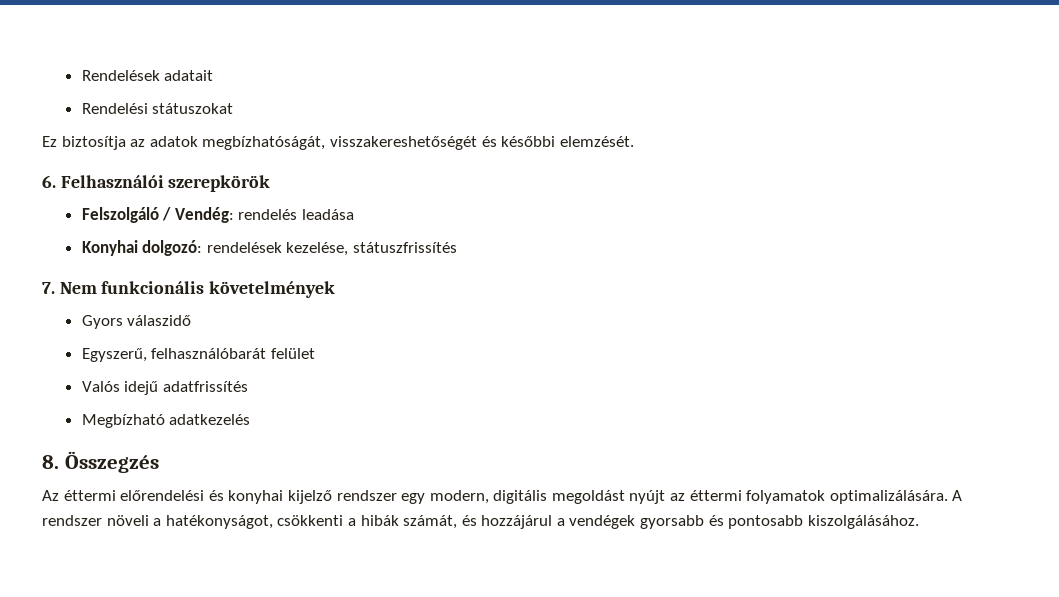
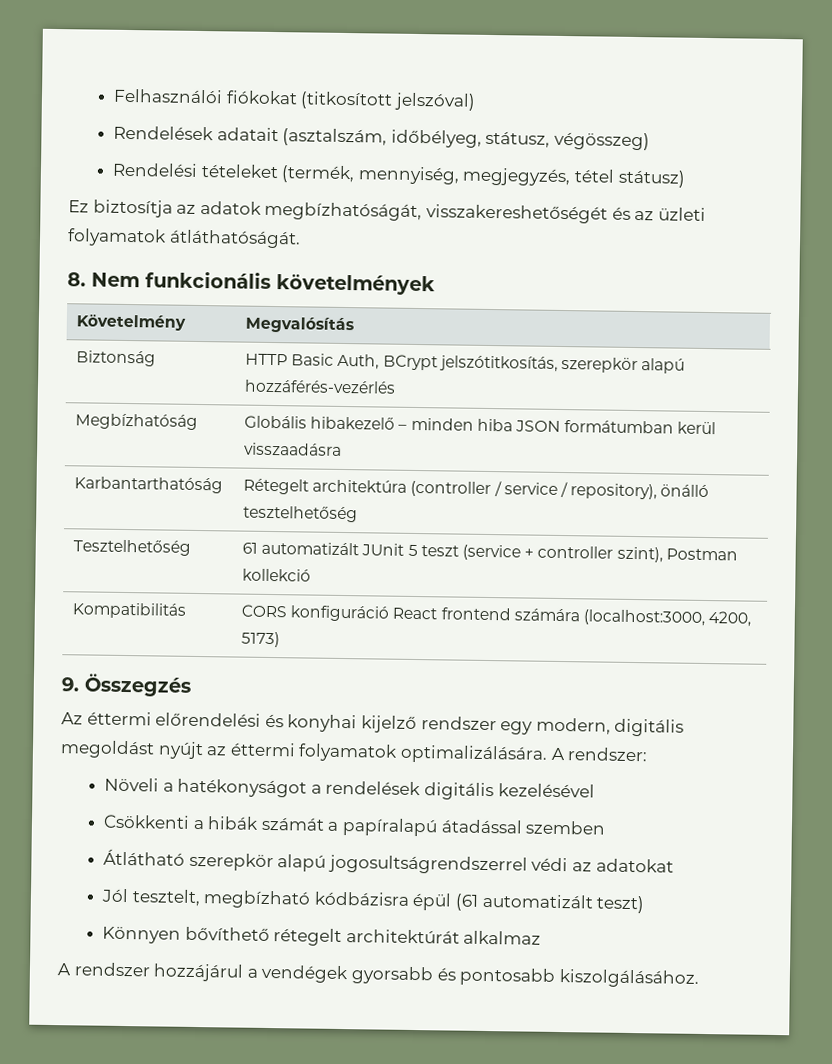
[81,70,214,81] [81,103,234,114] Rendelések adatait // Rendelési státuszokat -> [112,88,476,111] [112,125,650,151] [111,162,686,188] Felhasználói fiókokat (titkosított jelszóval) // Rendelések adatait (asztalszám, időbélyeg, státusz, végösszeg) // Rendelési tételeket (termék, mennyiség, megjegyzés, tétel státusz)
[501,136,634,147] [42,175,271,192] [81,207,354,223] [81,240,457,256] [42,281,336,298] [81,315,192,329] [81,348,315,362] [81,381,248,395] [81,414,251,428] [42,455,59,469] későbbi elemzését. // 6. Felhasználói szerepkörök // Felszolgáló / Vendég: rendelés leadása // Konyhai dolgozó: rendelések kezelése, státuszfrissítés // 7. Nem funkcionális követelmények // Gyors válaszidő // Egyszerű, felhasználóbarát felület // Valós idejű adatfrissítés // Megbízható adatkezelés // 8. -> [634,207,706,221] [67,228,301,249] [67,271,435,296] [76,314,187,331] [245,316,355,334] [76,350,157,367] [245,353,686,374] [244,379,397,394] [75,413,199,430] [244,415,717,435] [244,442,343,456] [74,476,224,494] [243,478,710,500] [243,505,359,523] [73,539,192,556] [242,541,738,563] [242,568,312,582] [72,602,187,619] [241,604,752,627] [241,631,281,648] [61,677,79,692] az üzleti folyamatok átláthatóságát. // 8. Nem funkcionális követelmények // Követelmény | Megvalósítás // Biztonság | HTTP Basic Auth, BCrypt jelszótitkosítás, szerepkör alapú hozzáférés-vezérlés // Megbízhatóság | Globális hibakezelő – minden hiba JSON formátumban kerül visszaadásra // Karbantarthatóság | Rétegelt architektúra (controller / service / repository), önálló tesztelhetőség // Tesztelhetőség | 61 automatizált JUnit 5 teszt (service + controller szint), Postman kollekció // Kompatibilitás | CORS konfiguráció React frontend számára (localhost:3000, 4200, 5173) // 9.
[42,515,477,529] rendszer növeli a hatékonyságot, csökkenti a hibák számát, és -> [567,747,649,762] [103,777,595,801] [102,814,607,837] [102,848,674,875] [100,888,646,914] [101,926,542,947] [57,962,151,977] rendszer: // Növeli a hatékonyságot a rendelések digitális kezelésével // Csökkenti a hibák számát a papíralapú átadással szemben // Átlátható szerepkör alapú jogosultságrendszerrel védi az adatokat // Jól tesztelt, megbízható kódbázisra épül (61 automatizált teszt) // Könnyen bővíthető rétegelt architektúrát alkalmaz // A rendszer

